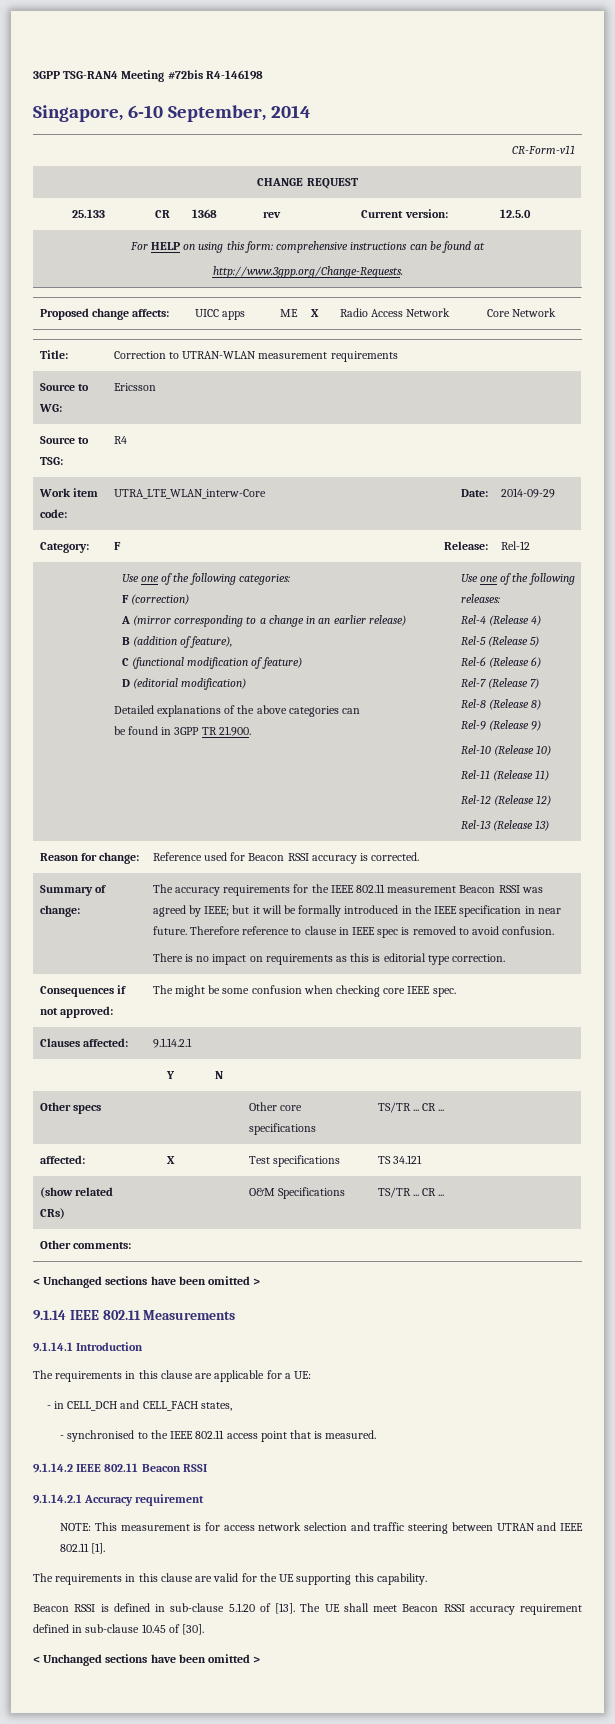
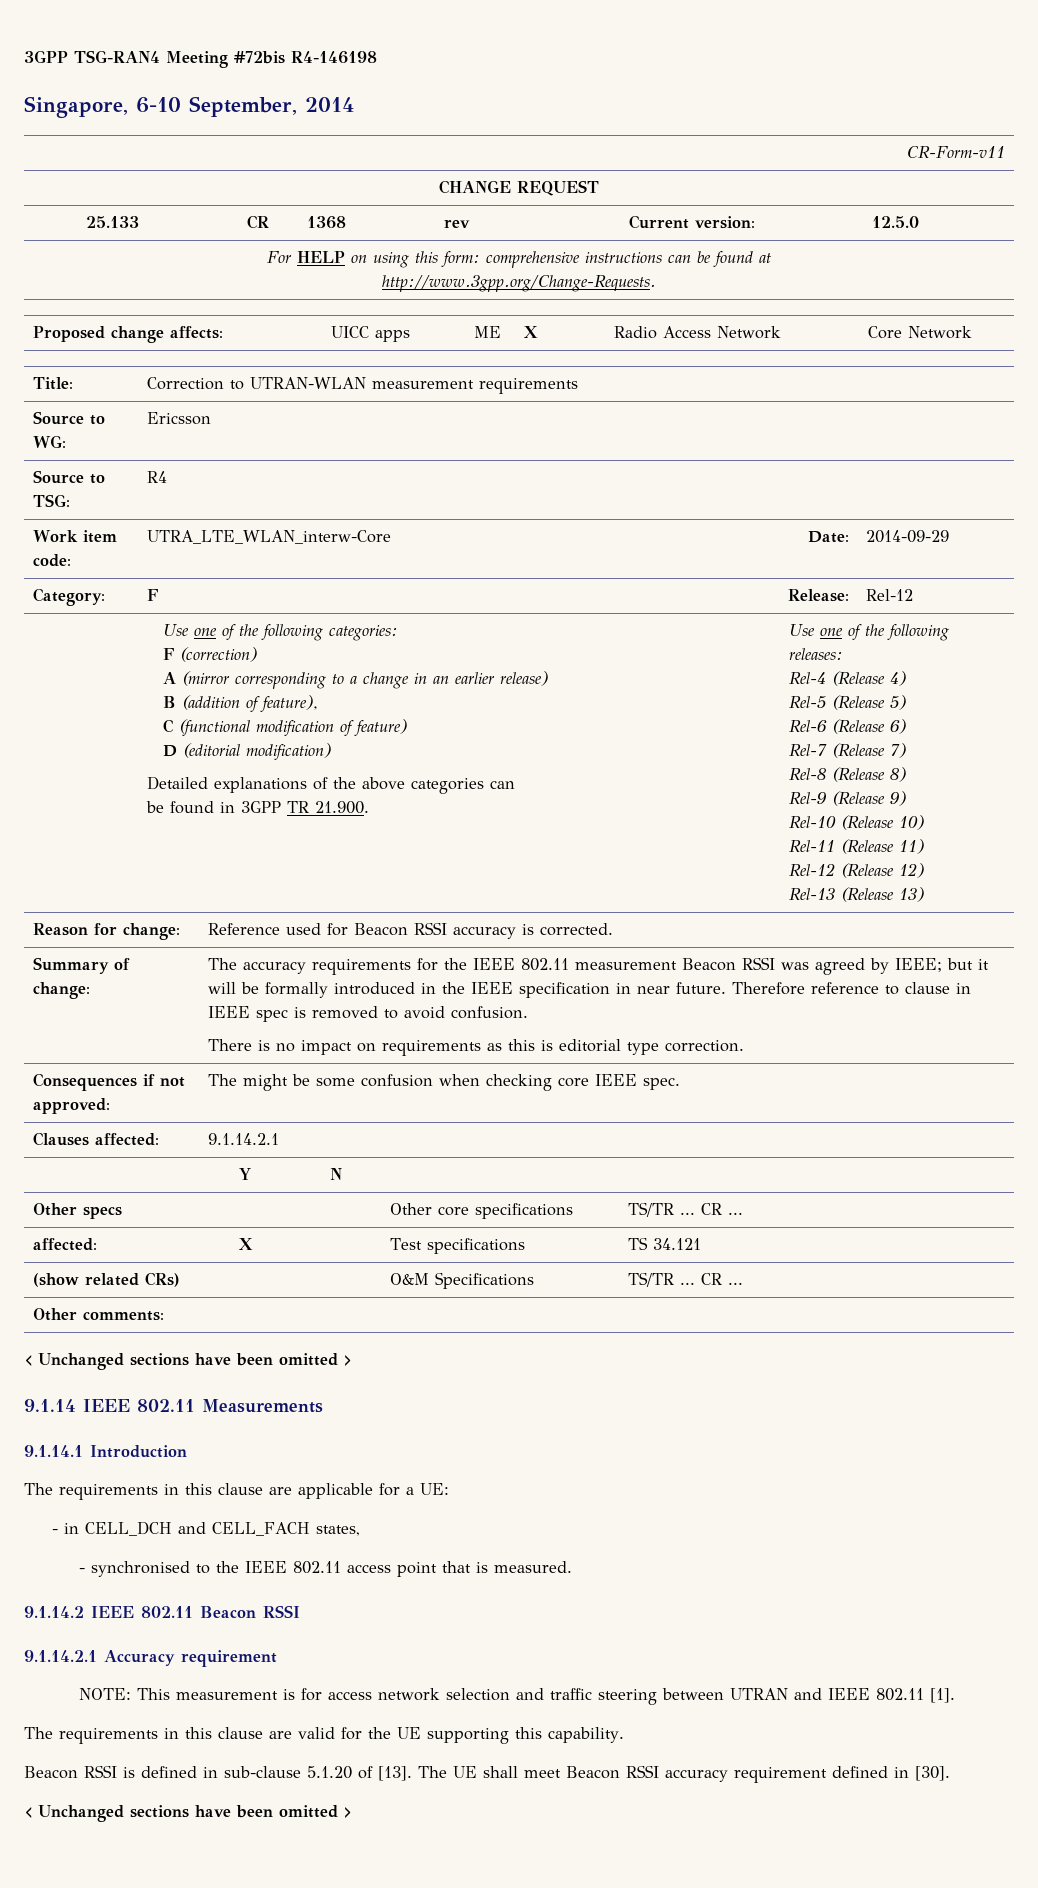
[85,1624,180,1633] sub-clause 10.45 of -> (909, 1772) none

